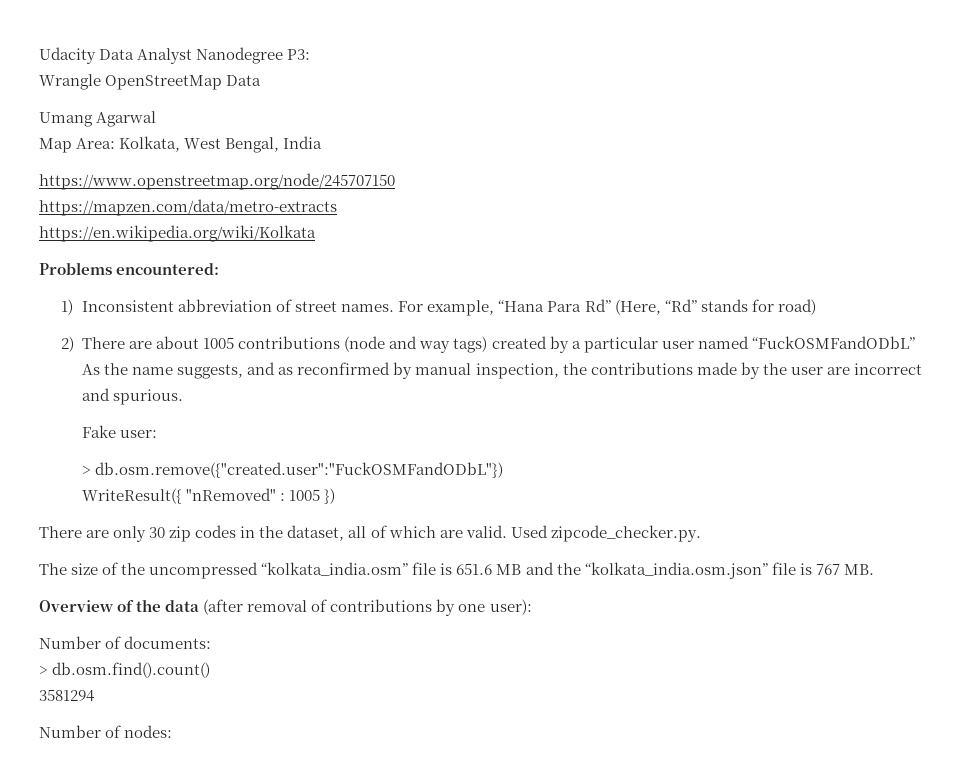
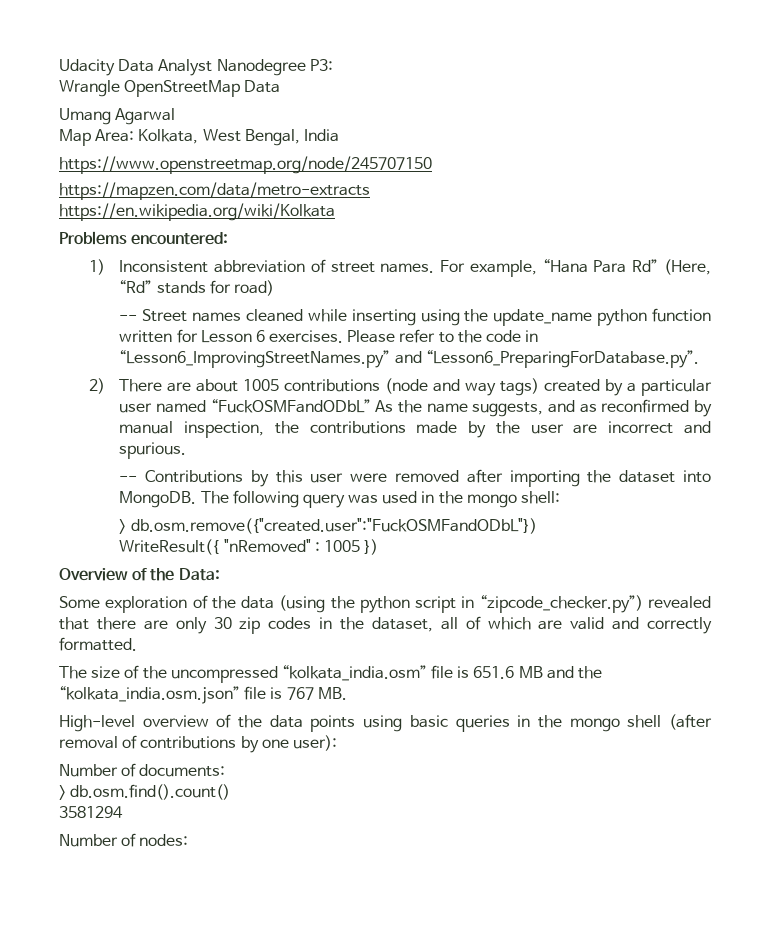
(816, 307) none -> [119,308,712,326] [119,329,539,343] [119,350,699,368] // -- Street names cleaned while inserting using the update_name python function written for Lesson 6 exercises. Please refer to the code in “Lesson6_ImprovingStreetNames.py” and “Lesson6_PreparingForDatabase.py”.
[82,425,158,438] Fake user: -> [119,469,711,487] [119,490,560,508] -- Contributions by this user were removed after importing the dataset into MongoDB. The following query was used in the mongo shell:
[39,526,82,538] There -> [59,568,220,581] [59,595,711,613] [59,617,136,630] Overview of the Data: // Some exploration of the data (using the python script in “zipcode_checker.py”) revealed that there
[465,525,701,542] valid. Used zipcode_checker.py. -> [570,617,712,634] [59,637,137,651] valid and correctly formatted.
[39,599,200,612] Overview of the data -> [59,714,662,732] High-level overview of the data points using basic queries in the mongo shell

